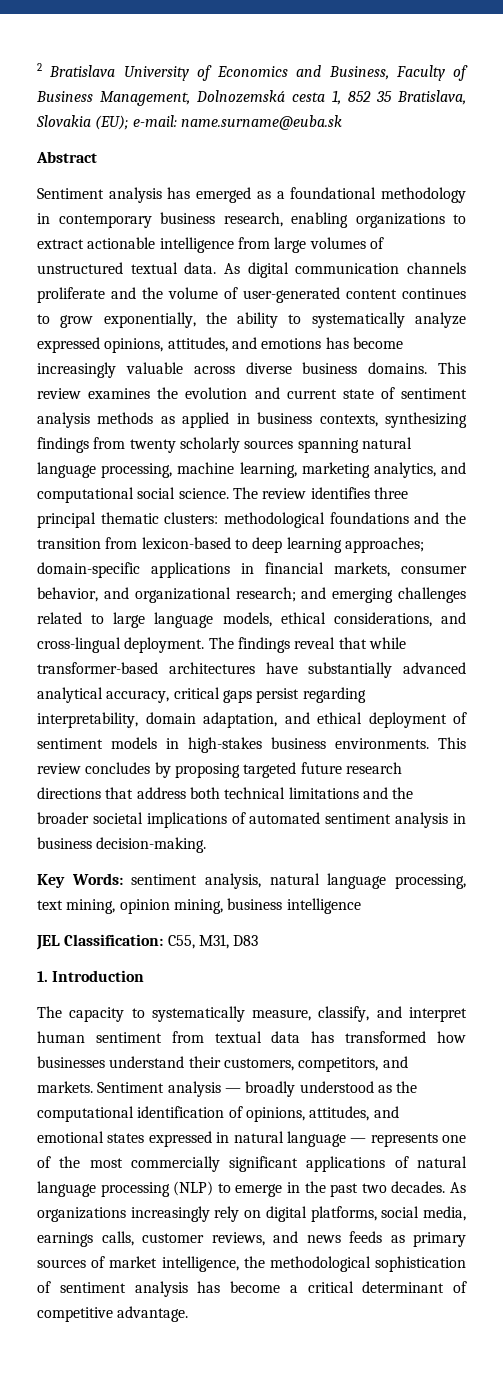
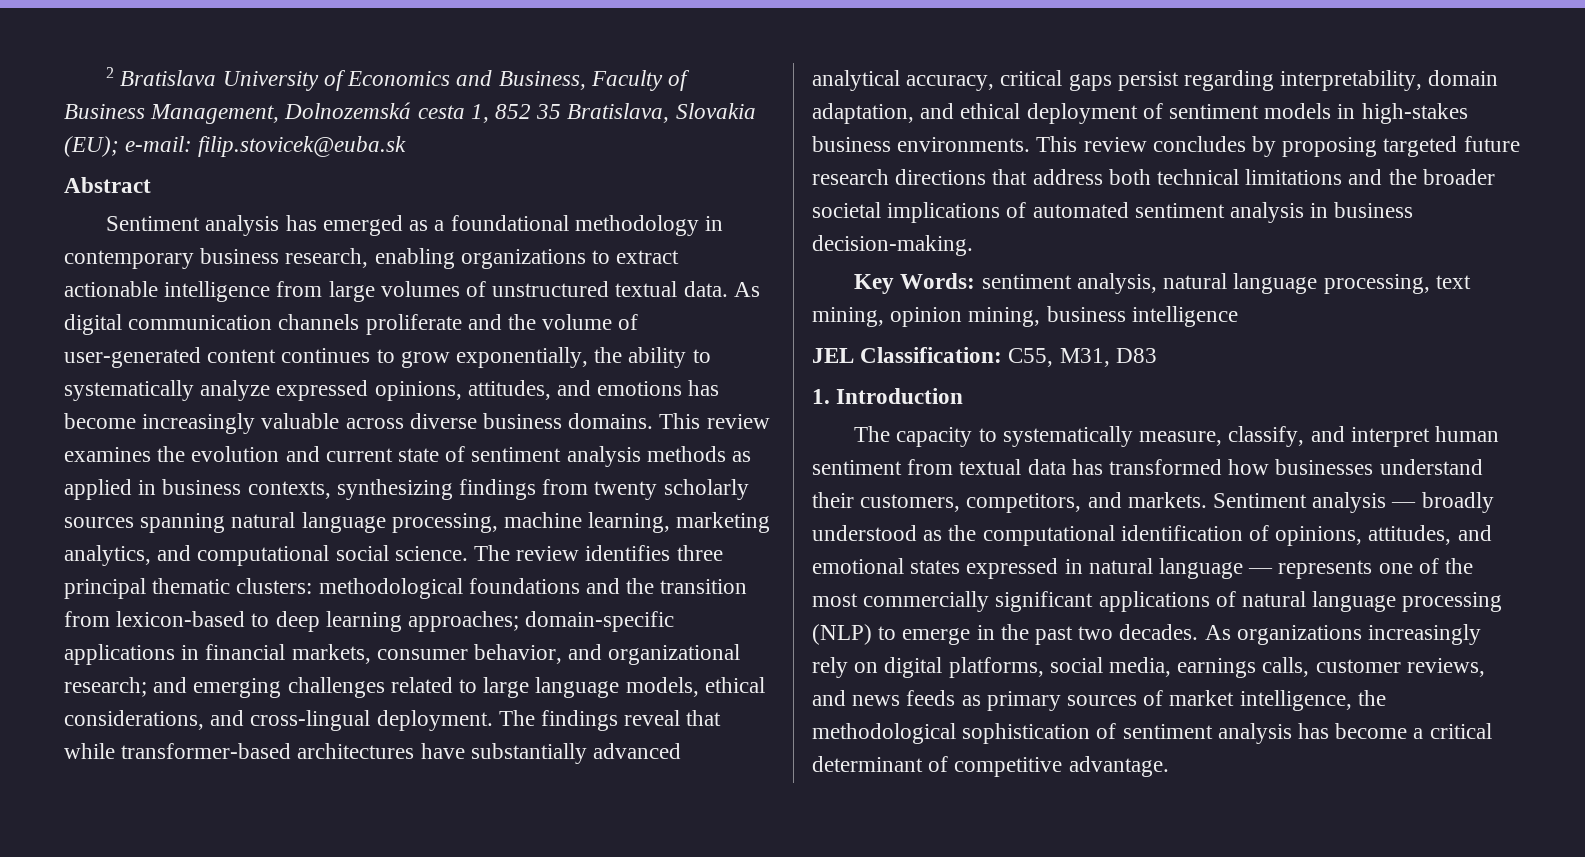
[180,115,342,130] name.surname@euba.sk -> [198,136,407,157] filip.stovicek@euba.sk

